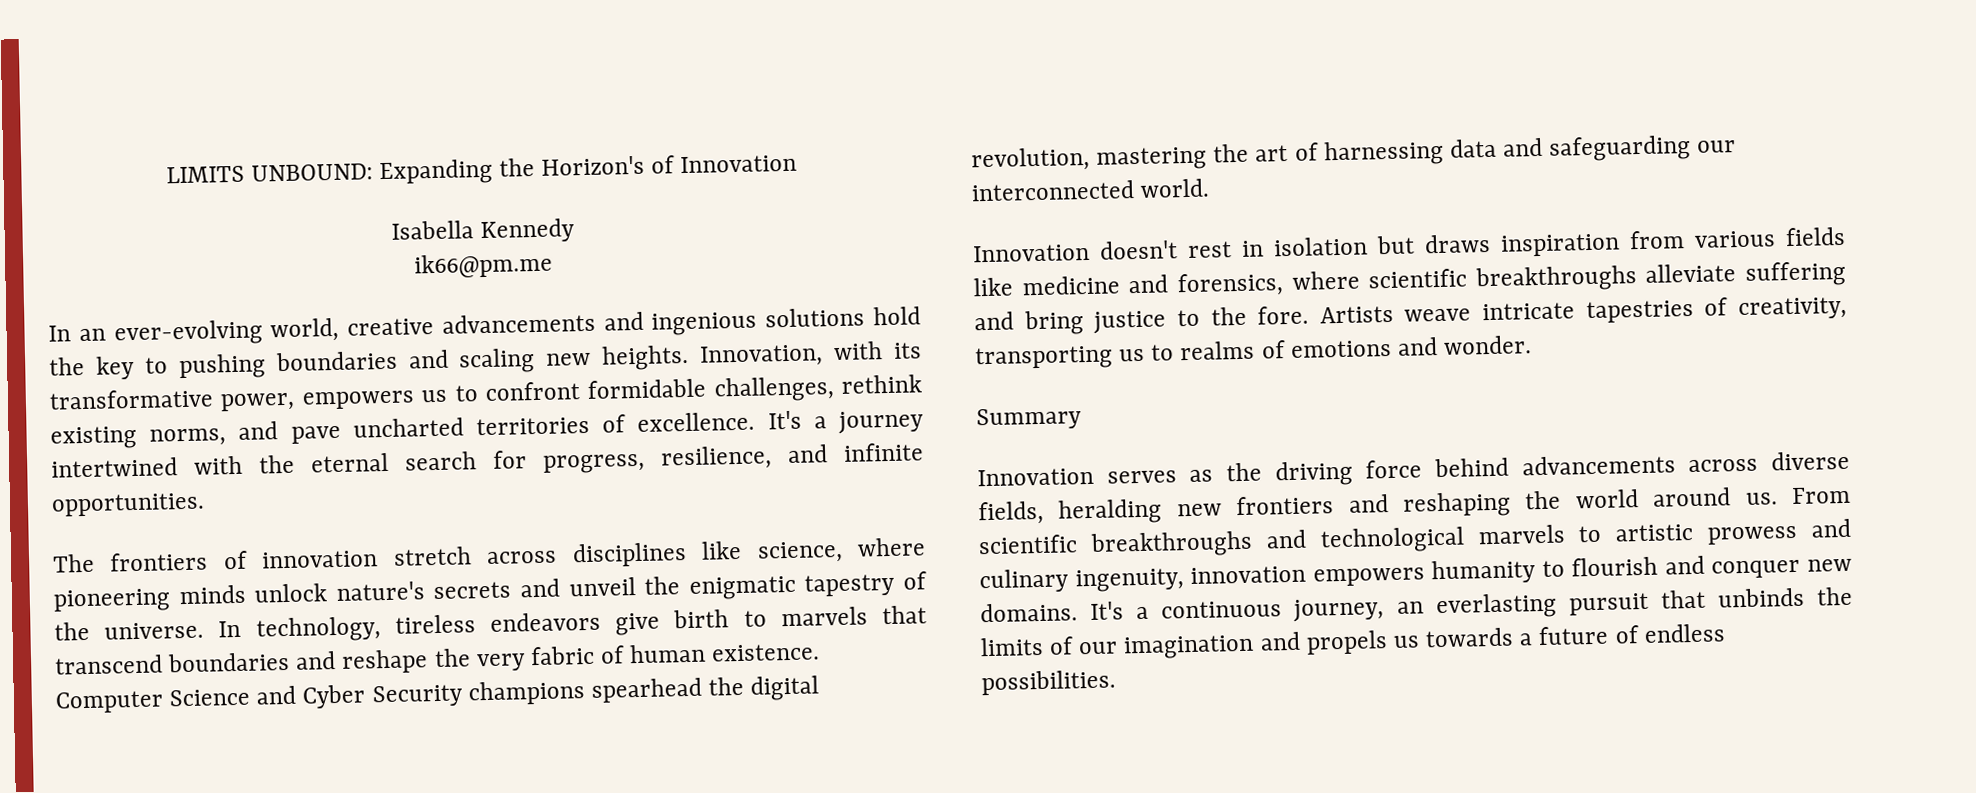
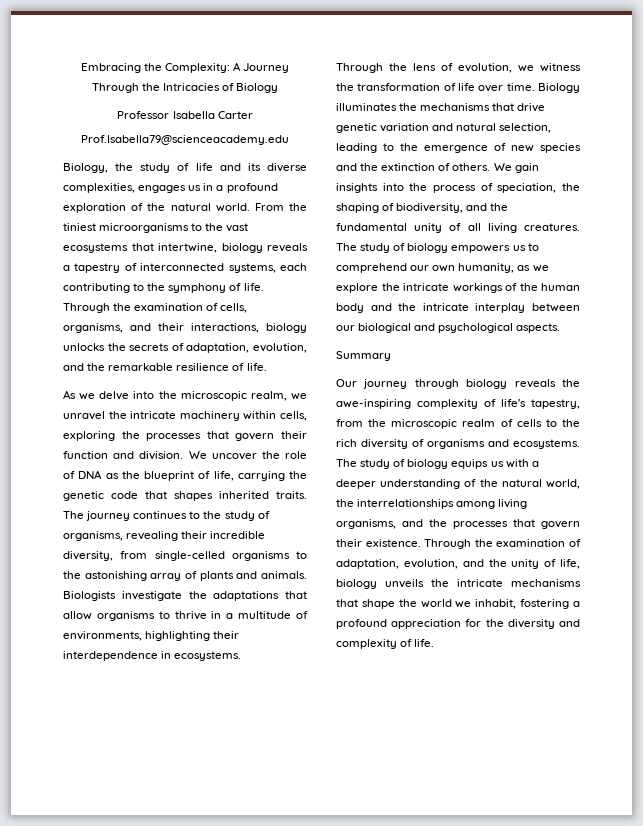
[165,154,798,186] [390,218,576,244] [414,252,553,279] [48,306,922,347] [49,341,922,380] [49,374,922,412] [50,410,925,450] [51,442,924,478] [51,492,205,517] [52,537,927,573] [53,571,928,613] [54,605,928,643] [54,643,821,675] [55,675,820,714] [971,134,1737,173] [971,178,1211,202] [973,226,1846,263] [973,260,1846,298] [974,296,1847,336] [975,335,1533,371] [976,407,1082,431] [977,450,1850,487] [978,486,1851,526] [978,518,1851,558] [979,555,1852,594] [980,586,1854,623] [980,623,1726,660] [981,669,1116,696] LIMITS UNBOUND: Expanding the Horizon's of Innovation // Isabella Kennedy // ik66@pm.me // In an ever-evolving world, creative advancements and ingenious solutions hold the key to pushing boundaries and scaling new heights. Innovation, with its transformative power, empowers us to confront formidable challenges, rethink existing norms, and pave uncharted territories of excellence. It's a journey intertwined with the eternal search for progress, resilience, and infinite opportunities. // The frontiers of innovation stretch across disciplines like science, where pioneering minds unlock nature's secrets and unveil the enigmatic tapestry of the universe. In technology, tireless endeavors give birth to marvels that transcend boundaries and reshape the very fabric of human existence. Computer Science and Cyber Security champions spearhead the digital revolution, mastering the art of harnessing data and safeguarding our interconnected world. // Innovation doesn't rest in isolation but draws inspiration from various fields like medicine and forensics, where scientific breakthroughs alleviate suffering and bring justice to the fore. Artists weave intricate tapestries of creativity, transporting us to realms of emotions and wonder. // Summary // Innovation serves as the driving force behind advancements across diverse fields, heralding new frontiers and reshaping the world around us. From scientific breakthroughs and technological marvels to artistic prowess and culinary ingenuity, innovation empowers humanity to flourish and conquer new domains. It's a continuous journey, an everlasting pursuit that unbinds the limits of our imagination and propels us towards a future of endless possibilities. -> [80,62,290,73] [91,83,279,93] [117,111,253,119] [81,135,289,145] [63,163,307,173] [63,183,278,193] [63,203,307,213] [63,223,249,233] [63,243,308,253] [63,263,307,273] [63,283,264,293] [63,303,248,313] [63,323,307,333] [63,343,307,353] [63,363,267,371] [63,390,307,401] [63,411,307,421] [63,431,307,441] [63,451,307,460] [63,470,307,481] [63,491,307,501] [63,511,270,521] [63,531,266,541] [63,551,307,561] [63,571,307,581] [63,591,307,601] [63,611,308,621] [63,631,240,641] [63,651,242,661] [336,63,581,73] [336,83,580,93] [336,103,546,112] [336,123,552,133] [336,143,581,153] [336,163,539,173] [336,183,580,193] [336,203,509,213] [336,223,580,233] [336,243,539,253] [336,263,549,273] [336,283,580,293] [336,303,580,313] [336,323,561,333] [336,351,391,361] [336,379,580,389] [336,399,580,409] [336,419,580,429] [336,439,580,449] [336,459,539,469] [336,479,580,489] [336,499,528,509] [336,519,580,529] [336,539,581,549] [336,559,580,569] [336,579,581,589] [336,599,580,609] [336,619,580,629] [336,639,435,649] Embracing the Complexity: A Journey Through the Intricacies of Biology // Professor Isabella Carter // Prof.Isabella79@scienceacademy.edu // Biology, the study of life and its diverse complexities, engages us in a profound exploration of the natural world. From the tiniest microorganisms to the vast ecosystems that intertwine, biology reveals a tapestry of interconnected systems, each contributing to the symphony of life. Through the examination of cells, organisms, and their interactions, biology unlocks the secrets of adaptation, evolution, and the remarkable resilience of life. // As we delve into the microscopic realm, we unravel the intricate machinery within cells, exploring the processes that govern their function and division. We uncover the role of DNA as the blueprint of life, carrying the genetic code that shapes inherited traits. The journey continues to the study of organisms, revealing their incredible diversity, from single-celled organisms to the astonishing array of plants and animals. Biologists investigate the adaptations that allow organisms to thrive in a multitude of environments, highlighting their interdependence in ecosystems. // Through the lens of evolution, we witness the transformation of life over time. Biology illuminates the mechanisms that drive genetic variation and natural selection, leading to the emergence of new species and the extinction of others. We gain insights into the process of speciation, the shaping of biodiversity, and the fundamental unity of all living creatures. The study of biology empowers us to comprehend our own humanity, as we explore the intricate workings of the human body and the intricate interplay between our biological and psychological aspects. // Summary // Our journey through biology reveals the awe-inspiring complexity of life's tapestry, from the microscopic realm of cells to the rich diversity of organisms and ecosystems. The study of biology equips us with a deeper understanding of the natural world, the interrelationships among living organisms, and the processes that govern their existence. Through the examination of adaptation, evolution, and the unity of life, biology unveils the intricate mechanisms that shape the world we inhabit, fostering a profound appreciation for the diversity and complexity of life.

